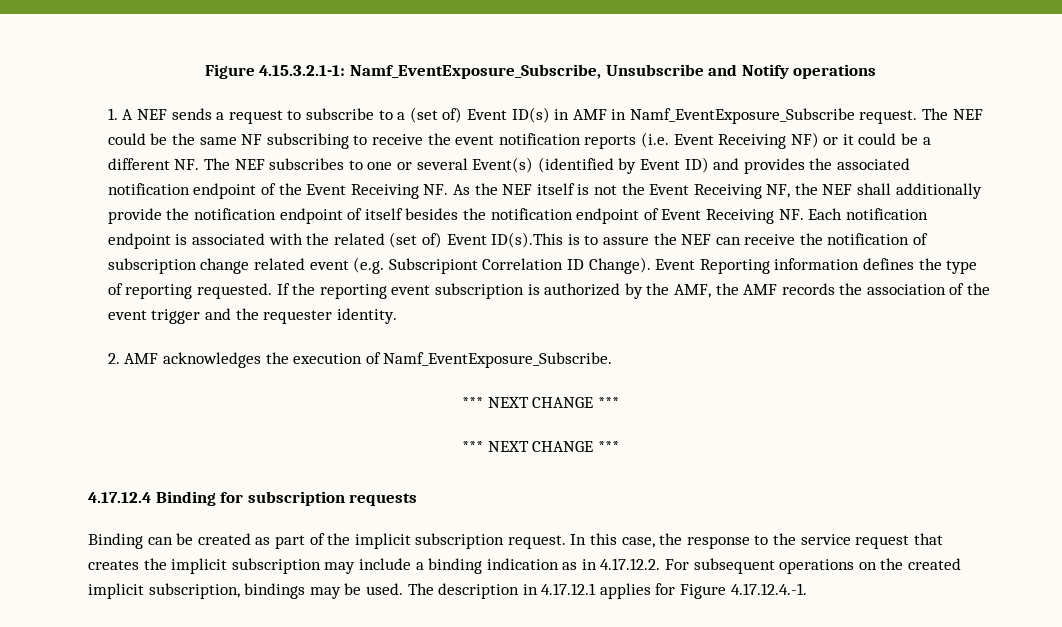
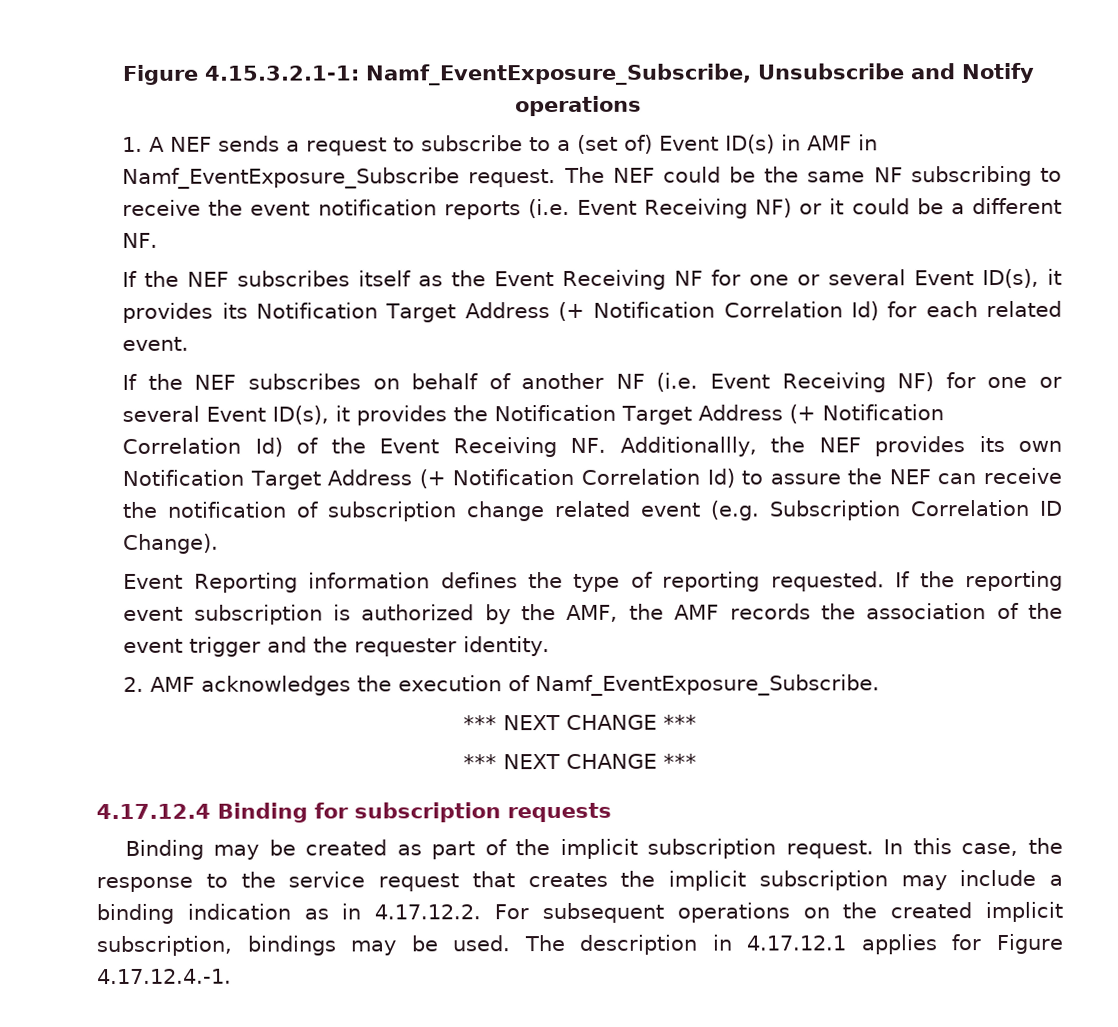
[204,157,910,174] [107,183,257,199] The NEF subscribes to one or several Event(s) (identified by Event ID) and provides the associated notification endpoint -> [122,268,1062,290] [122,300,1062,323] [122,336,190,351] [122,372,1063,393] [122,404,945,426] [122,437,283,457] // If the NEF subscribes itself as the Event Receiving NF for one or several Event ID(s), it provides its Notification Target Address (+ Notification Correlation Id) for each related event. // If the NEF subscribes on behalf of another NF (i.e. Event Receiving NF) for one or several Event ID(s), it provides the Notification Target Address (+ Notification Correlation Id)
[452,183,982,199] [107,208,928,224] [107,232,580,249] As the NEF itself is not the Event Receiving NF, the NEF shall additionally provide the notification endpoint of itself besides the notification endpoint of Event Receiving NF. Each notification endpoint is associated with the related (set of) Event ID(s).This is -> [619,435,1063,457] [122,468,735,490] Additionallly, the NEF provides its own Notification Target Address (+ Notification Correlation Id)
[388,258,478,274] Subscripiont -> [769,500,902,521] Subscription
(651, 265) none -> (220, 543) //
[147,537,173,545] can -> [213,844,260,860] may

